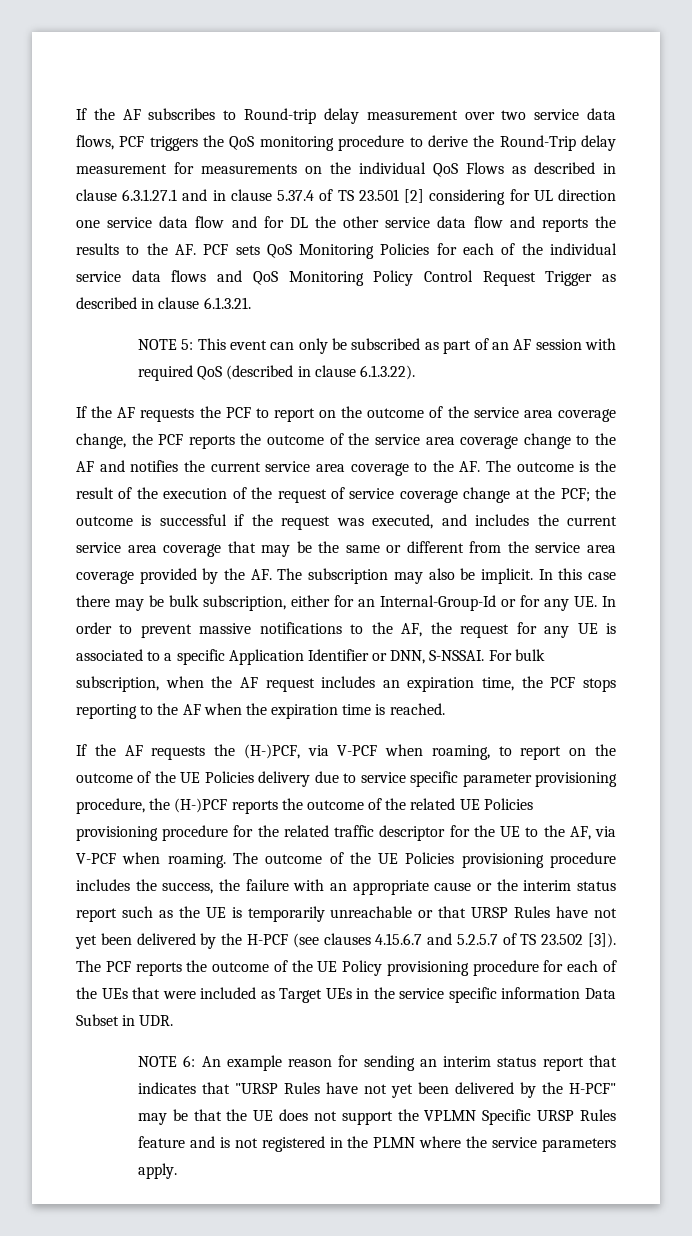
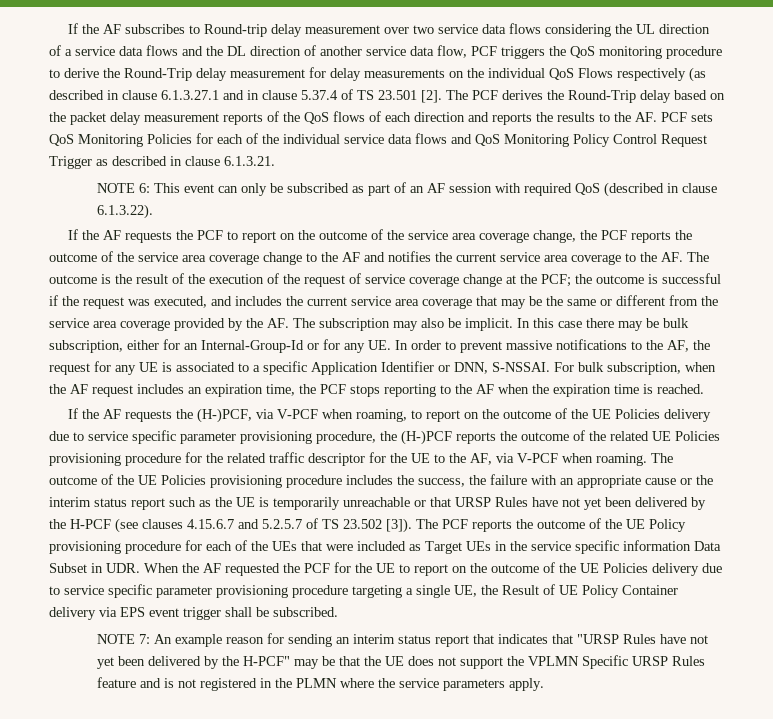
[76,135,114,150] flows, -> [509,23,711,37] [49,45,467,58] flows considering the UL direction of a service data flows and the DL direction of another service data flow,
(194, 168) none -> [330,68,361,81] delay
[512,162,616,174] [76,189,178,201] as described in clause 6.3.1.27.1 -> [617,67,706,82] [49,90,219,100] respectively (as described in clause 6.1.3.27.1
[404,189,616,205] [76,216,503,228] [2] considering for UL direction one service data flow and for DL the other service data flow -> [421,90,725,103] [49,111,465,125] [2]. The PCF derives the Round-Trip delay based on the packet delay measurement reports of the QoS flows of each direction
[181,339,194,350] 5: -> [138,183,150,193] 6:
[137,1055,196,1067] // NOTE 6: -> [144,562,722,576] [49,584,678,598] [49,607,338,620] [96,634,150,644] When the AF requested the PCF for the UE to report on the outcome of the UE Policies delivery due to service specific parameter provisioning procedure targeting a single UE, the Result of UE Policy Container delivery via EPS event trigger shall be subscribed. // NOTE 7:

